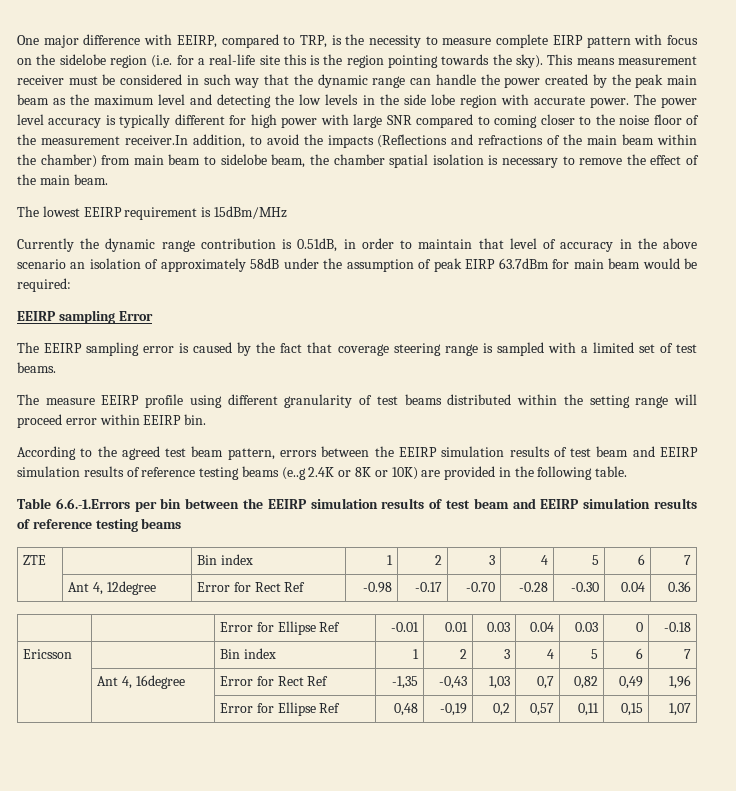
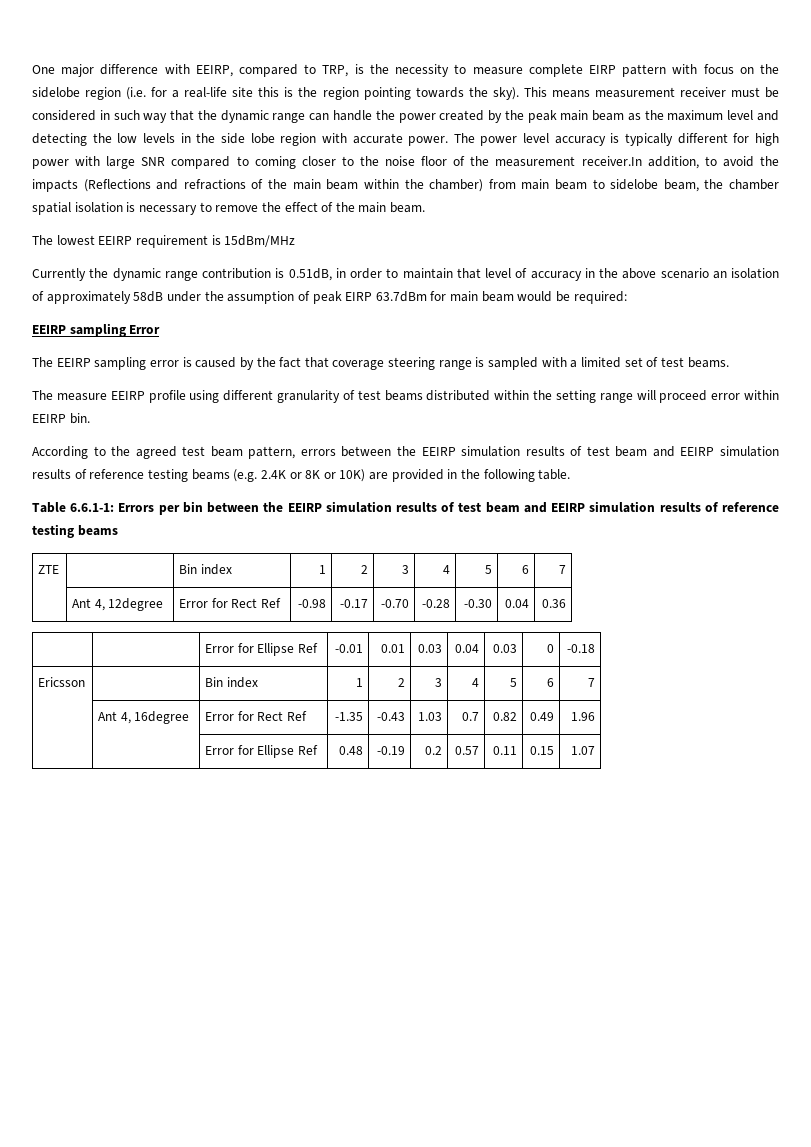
[281,467,306,480] (e..g -> [233,469,258,482] (e.g.
[55,498,130,509] 6.6.-1.Errors -> [70,503,155,512] 6.6.1-1: Errors
[392,676,419,689] [439,676,468,689] [489,676,511,689] [537,676,555,689] [574,676,599,689] [619,676,644,689] [669,675,692,689] [219,702,341,716] [394,703,419,716] [440,703,468,716] [493,703,511,716] [530,703,555,716] [578,703,600,716] [621,703,644,716] [669,703,692,716] -1,35 | -0,43 | 1,03 | 0,7 | 0,82 | 0,49 | 1,96 // | | Error for Ellipse Ref | 0,48 | -0,19 | 0,2 | 0,57 | 0,11 | 0,15 | 1,07 -> [334,712,363,721] [376,712,405,721] [417,712,442,721] [461,712,479,721] [492,712,517,721] [529,712,554,721] [570,712,595,721] [205,745,319,758] [338,746,363,755] [376,746,405,755] [424,746,442,755] [454,746,479,755] [492,746,517,755] [529,746,554,755] [570,746,595,755] -1.35 | -0.43 | 1.03 | 0.7 | 0.82 | 0.49 | 1.96 // | | Error for Ellipse Ref | 0.48 | -0.19 | 0.2 | 0.57 | 0.11 | 0.15 | 1.07

